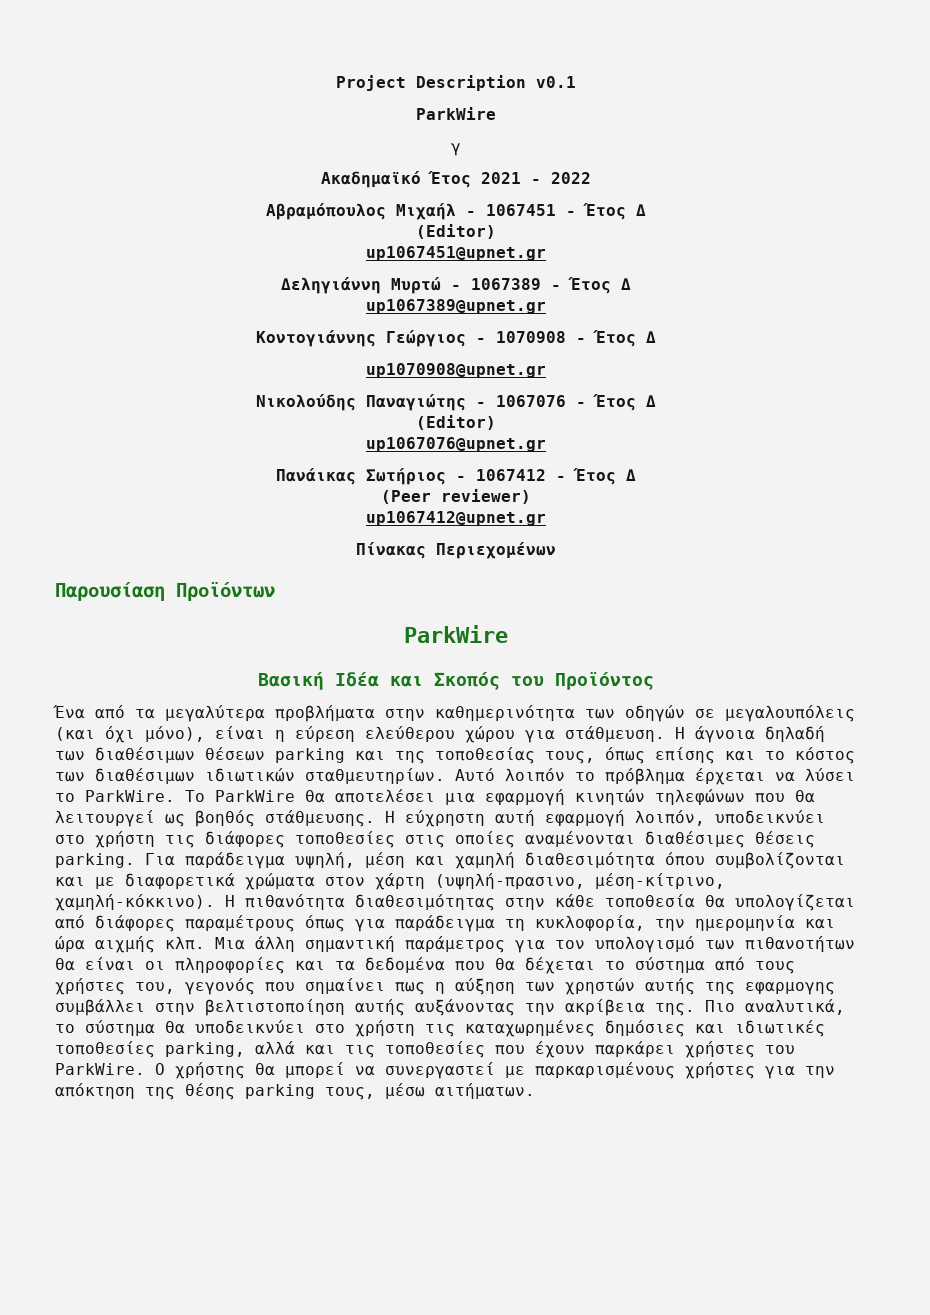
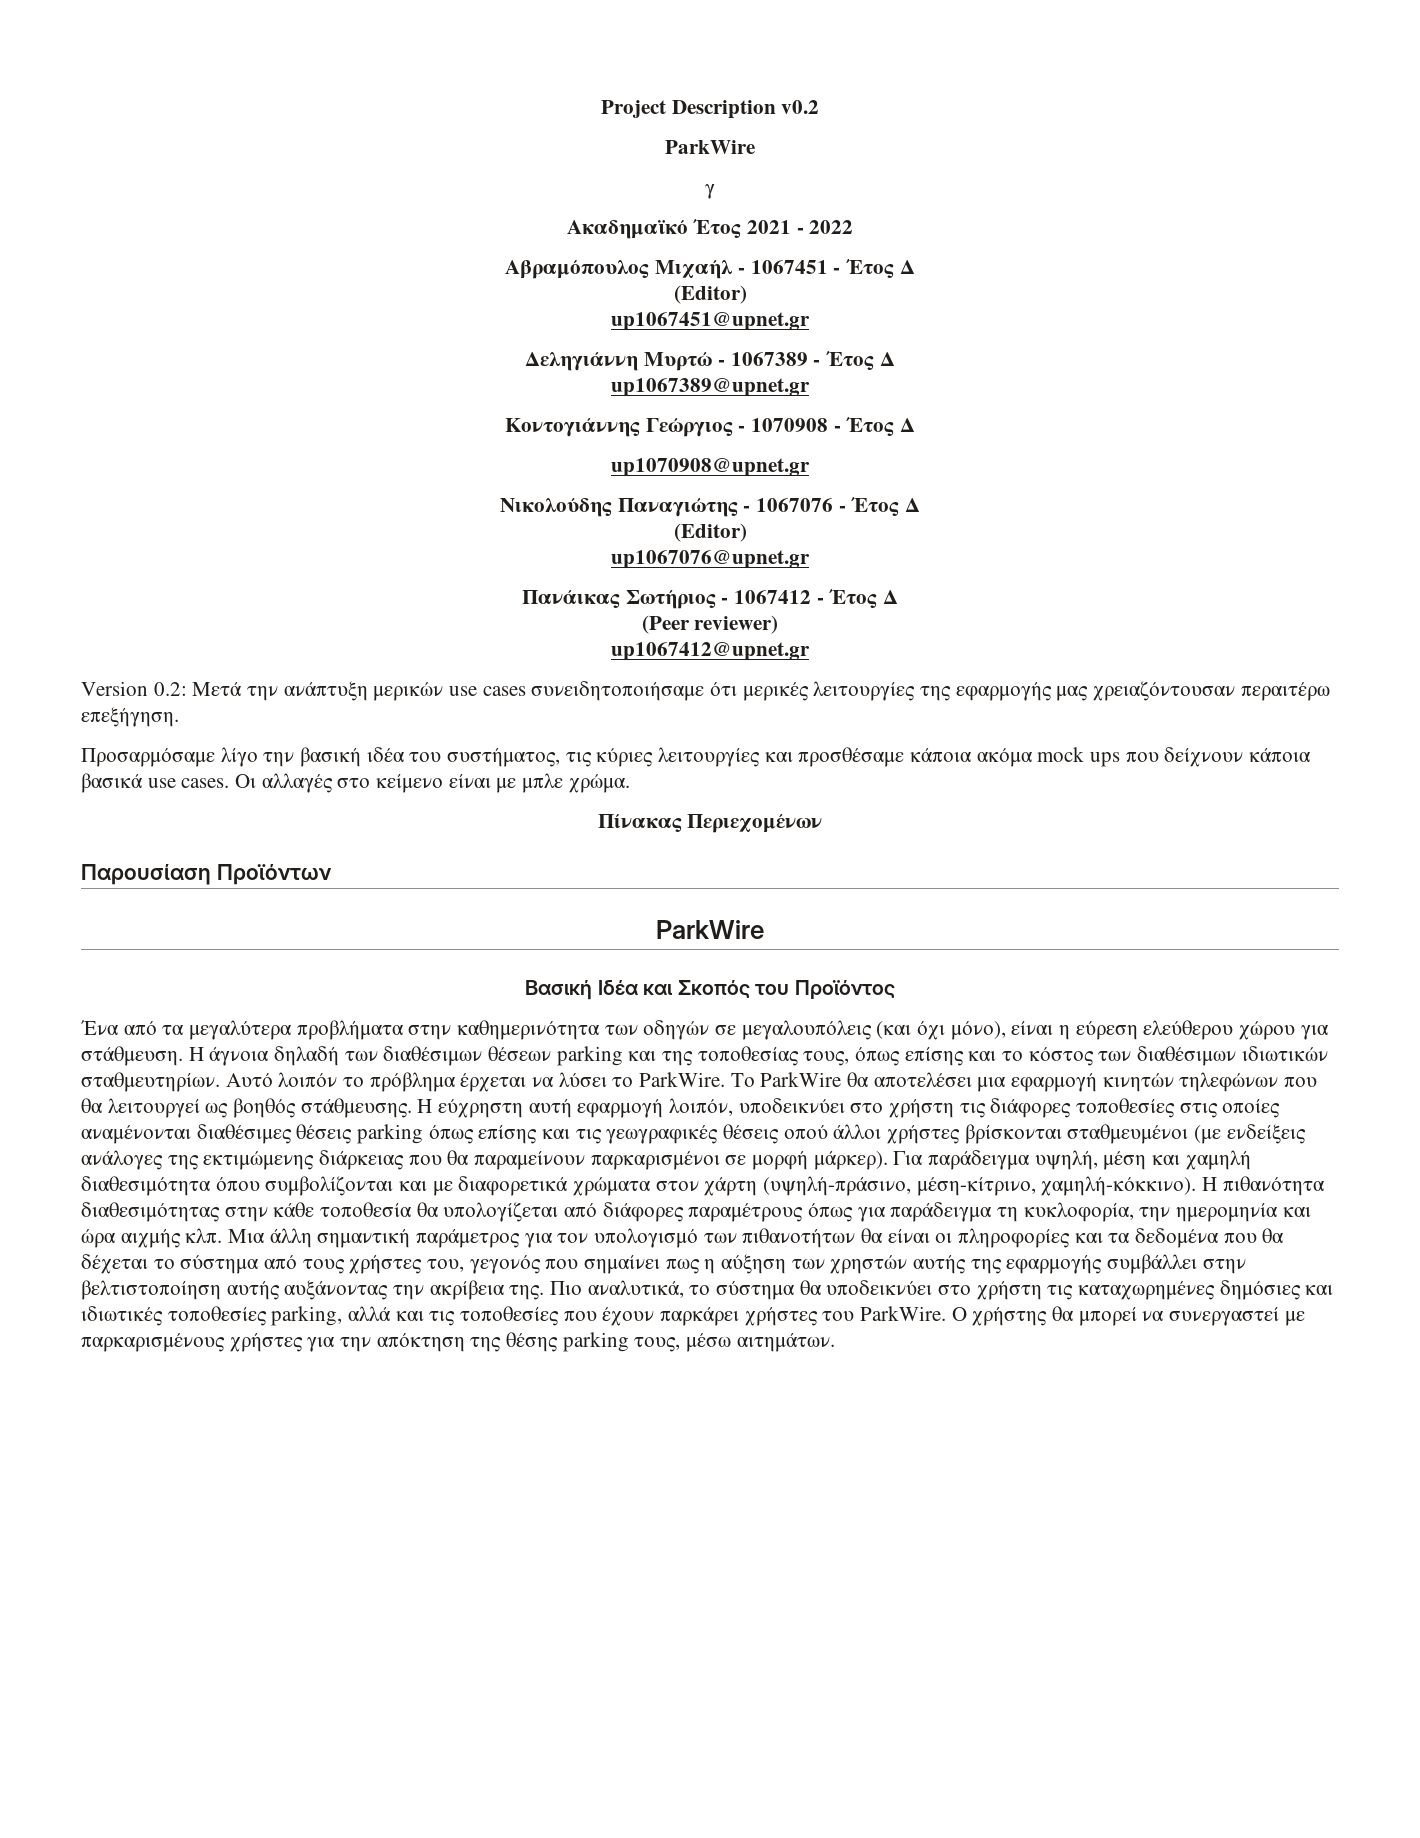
[535,76,576,88] v0.1 -> [781,100,820,114] v0.2
(546, 518) none -> [81,681,1330,701] [81,707,179,727] [81,747,1312,767] [81,773,630,793] // Version 0.2: Μετά την ανάπτυξη μερικών use cases συνειδητοποιήσαμε ότι μερικές λειτουργίες της εφαρμογής μας χρειαζόντουσαν περαιτέρω επεξήγηση. // Προσαρμόσαμε λίγο την βασική ιδέα του συστήματος, τις κύριες λειτουργίες και προσθέσαμε κάποια ακόμα mock ups που δείχνουν κάποια βασικά use cases. Οι αλλαγές στο κείμενο είναι με μπλε χρώμα.
[55,853,135,868] parking. -> [357,1124,1306,1144] [81,1150,888,1170] parking όπως επίσης και τις γεωγραφικές θέσεις οπού άλλοι χρήστες βρίσκονται σταθμευμένοι (με ενδείξεις ανάλογες της εκτιμώμενης διάρκειας που θα παραμείνουν παρκαρισμένοι σε μορφή μάρκερ).
[435,873,585,890] (υψηλή-πρασινο, -> [763,1176,912,1196] (υψηλή-πράσινο,
[745,982,835,995] εφαρμογης -> [1006,1255,1103,1274] εφαρμογής
[435,1083,535,1099] αιτήματων. -> [736,1333,835,1352] αιτημάτων.

